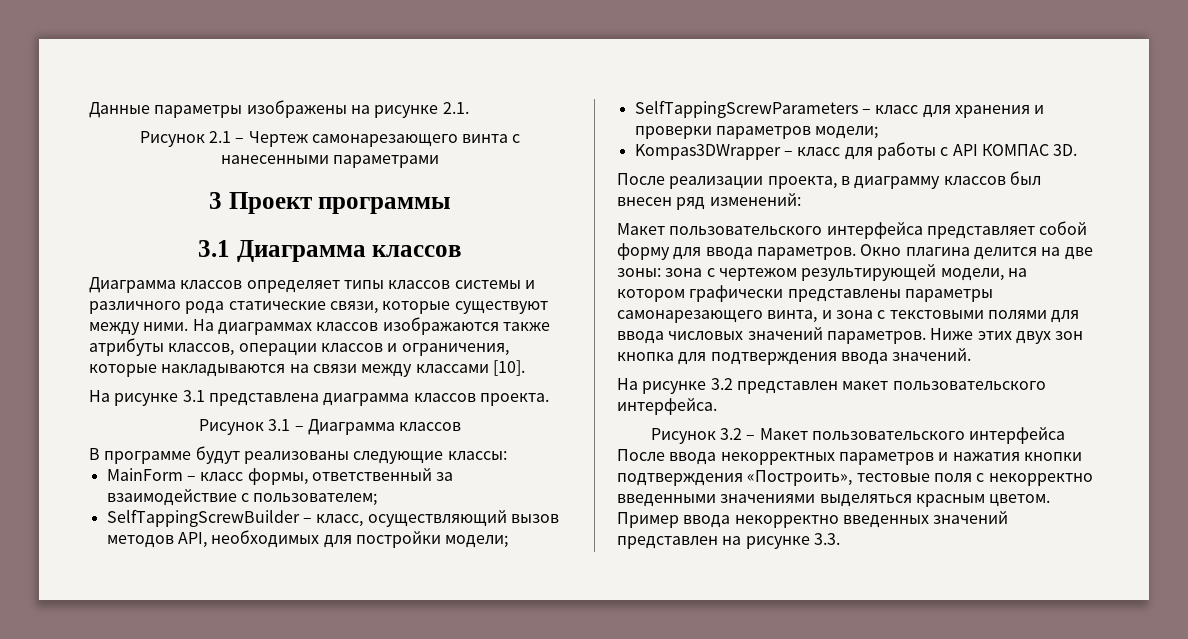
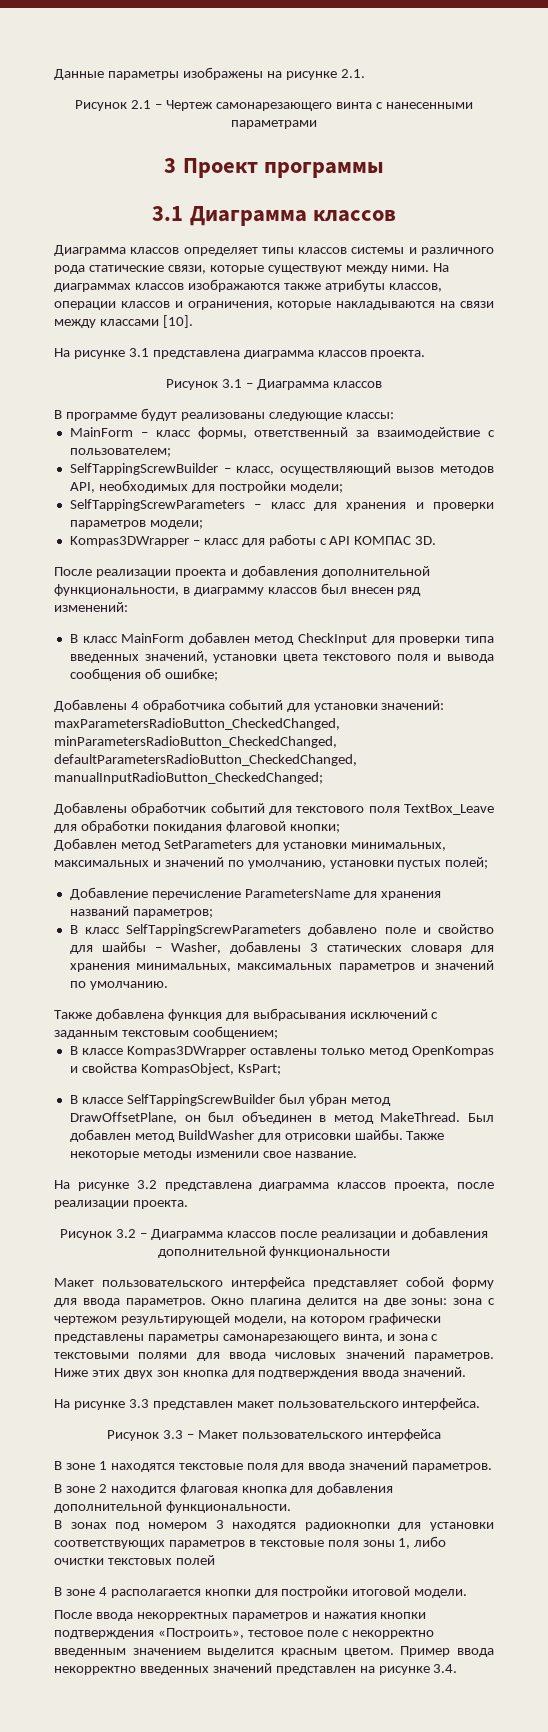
[767,176,837,189] проекта, -> [174,565,430,578] [54,584,179,596] проекта и добавления дополнительной функциональности,
(801, 199) none -> [69,632,494,645] [69,651,494,663] [69,668,218,681] [54,699,445,712] [54,718,340,730] [54,736,337,748] [54,754,357,766] [54,772,323,784] [54,802,494,815] [54,820,340,833] [54,838,446,851] [54,857,489,869] [69,887,441,900] [69,906,213,918] [69,923,495,936] [69,941,495,954] [69,960,494,972] [69,981,168,990] [54,1008,439,1021] [54,1026,278,1039] [69,1046,494,1057] [69,1063,281,1075] [69,1093,391,1106] [69,1111,494,1124] [69,1129,445,1142] [69,1151,357,1160] [54,1180,494,1191] [54,1200,188,1209] [60,1227,488,1240] [157,1246,391,1258] // В класс MainForm добавлен метод CheckInput для проверки типа введенных значений, установки цвета текстового поля и вывода сообщения об ошибке; // Добавлены 4 обработчика событий для установки значений: maxParametersRadioButton_CheckedChanged, minParametersRadioButton_CheckedChanged, defaultParametersRadioButton_CheckedChanged, manualInputRadioButton_CheckedChanged; // Добавлены обработчик событий для текстового поля TextBox_Leave для обработки покидания флаговой кнопки; // Добавлен метод SetParameters для установки минимальных, максимальных и значений по умолчанию, установки пустых полей; // Добавление перечисление ParametersName для хранения названий параметров; // В класс SelfTappingScrewParameters добавлено поле и свойство для шайбы – Washer, добавлены 3 статических словаря для хранения минимальных, максимальных параметров и значений по умолчанию. // Также добавлена функция для выбрасывания исключений с заданным текстовым сообщением; // В классе Kompas3DWrapper оставлены только метод OpenKompas и свойства KompasObject, KsPart; // В классе SelfTappingScrewBuilder был убран метод DrawOffsetPlane, он был объединен в метод MakeThread. Был добавлен метод BuildWasher для отрисовки шайбы. Также некоторые методы изменили свое название. // На рисунке 3.2 представлена диаграмма классов проекта, после реализации проекта. // Рисунок 3.2 – Диаграмма классов после реализации и добавления дополнительной функциональности
[710,378,733,390] 3.2 -> [128,1399,149,1408] 3.3
[720,428,743,440] 3.2 -> [163,1430,184,1439] 3.3
(1066, 435) none -> [54,1460,493,1472] [54,1482,394,1495] [54,1501,291,1513] [54,1520,494,1531] [54,1536,447,1549] [54,1555,215,1565] [54,1586,468,1598] // В зоне 1 находятся текстовые поля для ввода значений параметров. // В зоне 2 находится флаговая кнопка для добавления дополнительной функциональности. // В зонах под номером 3 находятся радиокнопки для установки соответствующих параметров в текстовые поля зоны 1, либо очистки текстовых полей // В зоне 4 располагается кнопки для постройки итоговой модели.
[856,473,1093,486] [617,494,912,507] тестовые поля с некорректно введенными значениями выделяться -> [247,1630,434,1639] [54,1648,275,1657] тестовое поле с некорректно введенным значением выделится
[813,533,840,545] 3.3. -> [433,1664,458,1673] 3.4.

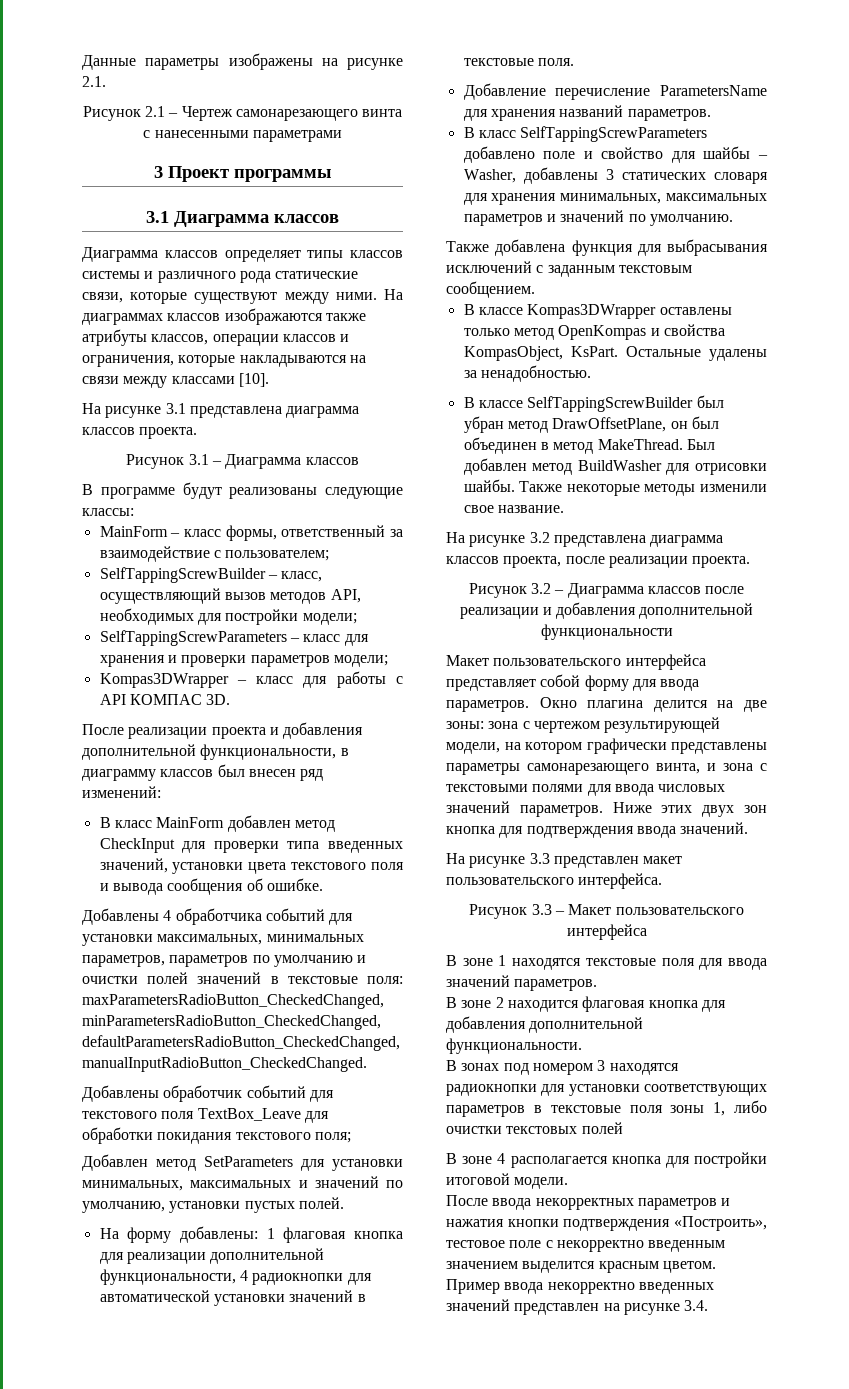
[164,668,218,681] ошибке; -> [266,878,323,891] ошибке.
[381,700,445,710] значений: -> [157,934,364,945] [82,955,367,967] [82,972,404,984] максимальных, минимальных параметров, параметров по умолчанию и очистки полей значений в текстовые поля:
[54,772,323,784] manualInputRadioButton_CheckedChanged; -> [82,1057,367,1072] manualInputRadioButton_CheckedChanged.
[225,821,340,833] флаговой кнопки; -> [235,1132,351,1143] текстового поля;
[445,857,489,869] полей; -> [298,1197,344,1209] [99,1226,404,1243] [99,1248,325,1264] [99,1269,372,1285] [99,1290,366,1306] [463,58,574,66] полей. // На форму добавлены: 1 флаговая кнопка для реализации дополнительной функциональности, 4 радиокнопки для автоматической установки значений в текстовые поля.
[132,909,213,918] параметров; -> [627,109,711,121] параметров.
[192,1026,278,1039] сообщением; -> [446,281,535,298] сообщением.
[237,1064,281,1075] KsPart; -> [570,346,767,361] [463,365,591,382] KsPart. Остальные удалены за ненадобностью.
[204,1589,251,1596] кнопки -> [611,1156,661,1164] кнопка

